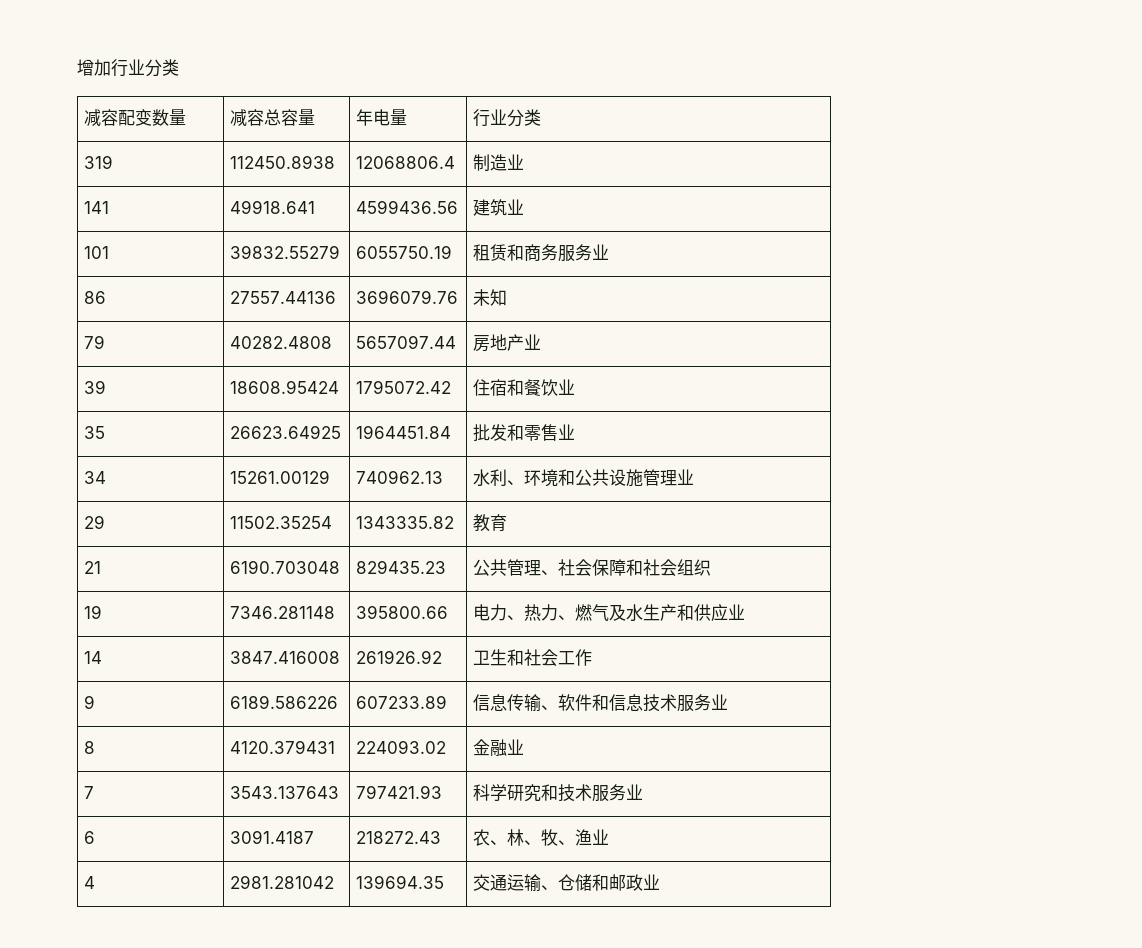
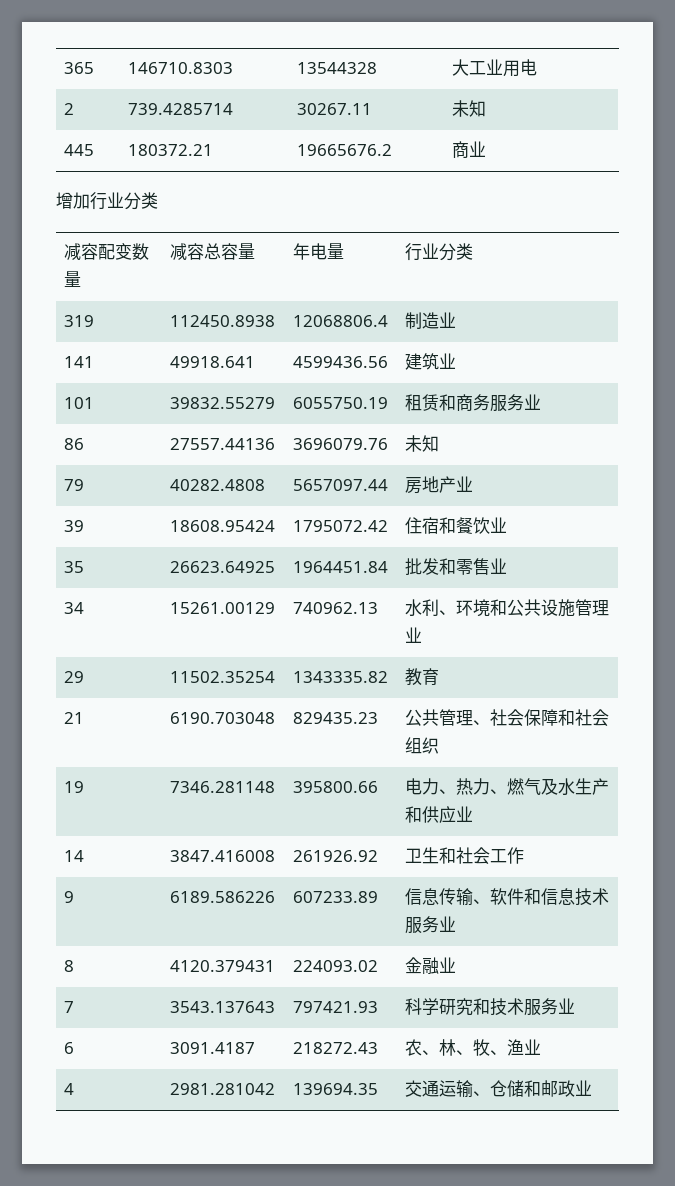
(77, 67) none -> [63,62,94,74] [127,62,233,74] [296,62,377,74] [451,59,537,77] [63,103,74,115] [127,103,233,115] [296,103,372,115] [451,100,486,117] [63,144,94,156] [127,144,213,156] [296,144,392,156] [451,141,486,158] 365 | 146710.8303 | 13544328 | 大工业用电 // 2 | 739.4285714 | 30267.11 | 未知 // 445 | 180372.21 | 19665676.2 | 商业 //

